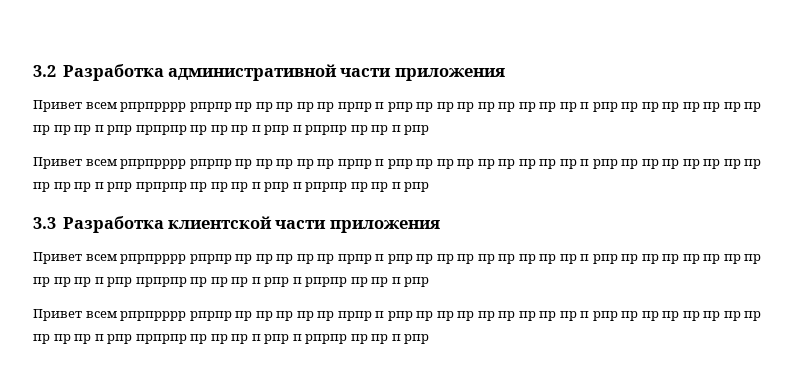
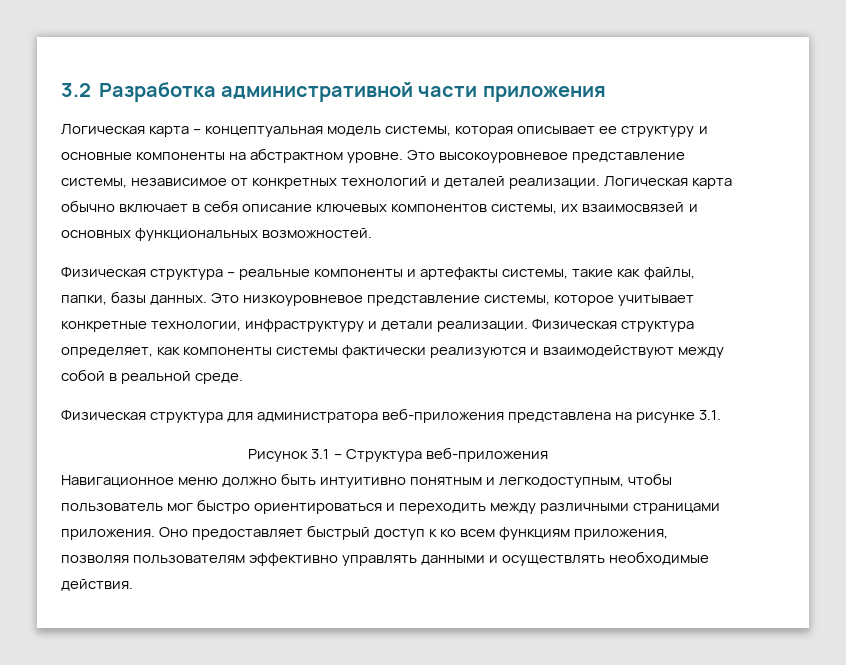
[33,100,762,112] [33,125,430,135] [33,157,762,169] [33,182,430,192] [33,216,440,233] [33,252,762,264] [33,277,430,287] [33,309,762,321] [33,334,430,344] Привет всем рпрпрррр рпрпр пр пр пр пр пр прпр п рпр пр пр пр пр пр пр пр пр п рпр пр пр пр пр пр пр пр пр пр пр п рпр прпрпр пр пр пр п рпр п рпрпр пр пр п рпр // Привет всем рпрпрррр рпрпр пр пр пр пр пр прпр п рпр пр пр пр пр пр пр пр пр п рпр пр пр пр пр пр пр пр пр пр пр п рпр прпрпр пр пр пр п рпр п рпрпр пр пр п рпр // 3.3 Разработка клиентской части приложения // Привет всем рпрпрррр рпрпр пр пр пр пр пр прпр п рпр пр пр пр пр пр пр пр пр п рпр пр пр пр пр пр пр пр пр пр пр п рпр прпрпр пр пр пр п рпр п рпрпр пр пр п рпр // Привет всем рпрпрррр рпрпр пр пр пр пр пр прпр п рпр пр пр пр пр пр пр пр пр п рпр пр пр пр пр пр пр пр пр пр пр п рпр прпрпр пр пр пр п рпр п рпрпр пр пр п рпр -> [61,124,708,137] [61,148,686,163] [61,176,733,189] [61,200,698,214] [61,228,373,241] [61,267,695,280] [61,291,695,306] [61,319,695,332] [61,345,725,358] [61,369,244,384] [61,408,722,423] [248,447,548,462] [61,473,673,488] [61,499,721,514] [61,525,669,540] [61,551,710,566] [61,579,133,591] Логическая карта – концептуальная модель системы, которая описывает ее структуру и основные компоненты на абстрактном уровне. Это высокоуровневое представление системы, независимое от конкретных технологий и деталей реализации. Логическая карта обычно включает в себя описание ключевых компонентов системы, их взаимосвязей и основных функциональных возможностей. // Физическая структура – реальные компоненты и артефакты системы, такие как файлы, папки, базы данных. Это низкоуровневое представление системы, которое учитывает конкретные технологии, инфраструктуру и детали реализации. Физическая структура определяет, как компоненты системы фактически реализуются и взаимодействуют между собой в реальной среде. // Физическая структура для администратора веб-приложения представлена на рисунке 3.1. // Рисунок 3.1 – Структура веб-приложения // Навигационное меню должно быть интуитивно понятным и легкодоступным, чтобы пользователь мог быстро ориентироваться и переходить между различными страницами приложения. Оно предоставляет быстрый доступ к ко всем функциям приложения, позволяя пользователям эффективно управлять данными и осуществлять необходимые действия.

